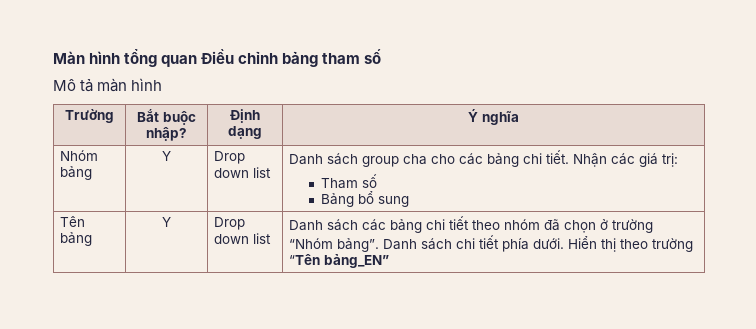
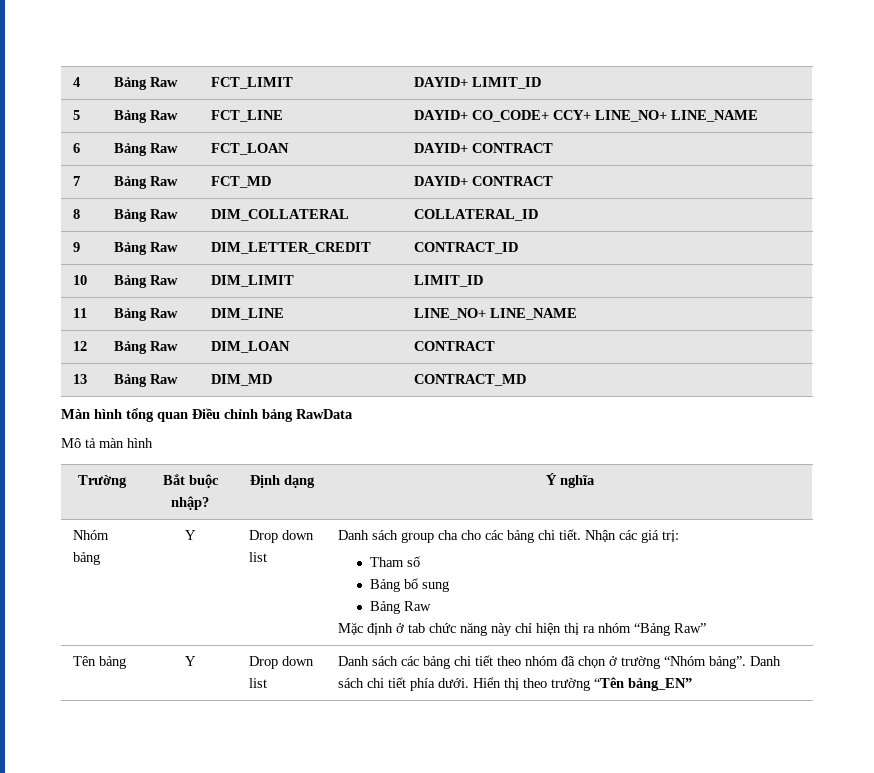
(53, 57) none -> [72,77,80,87] [113,77,178,90] [210,77,293,89] [413,77,541,89] [72,110,80,120] [113,110,178,123] [210,110,283,122] [413,110,758,122] [72,143,80,153] [113,143,178,156] [210,143,289,155] [413,143,553,153] [72,176,80,186] [113,176,178,189] [210,176,271,188] [413,176,553,186] [72,209,80,219] [113,209,178,222] [210,209,349,221] [413,209,538,221] [72,242,80,252] [113,242,178,255] [210,242,371,254] [413,242,518,254] [72,275,87,285] [113,275,178,288] [210,275,294,287] [413,275,483,287] [72,308,87,318] [113,308,178,321] [210,308,284,320] [413,308,577,320] [72,341,87,351] [113,341,178,354] [210,341,290,353] [413,341,495,351] [72,374,87,384] [113,374,178,387] [210,374,272,386] [413,374,526,386] 4 | Bảng Raw | FCT_LIMIT | DAYID+ LIMIT_ID // 5 | Bảng Raw | FCT_LINE | DAYID+ CO_CODE+ CCY+ LINE_NO+ LINE_NAME // 6 | Bảng Raw | FCT_LOAN | DAYID+ CONTRACT // 7 | Bảng Raw | FCT_MD | DAYID+ CONTRACT // 8 | Bảng Raw | DIM_COLLATERAL | COLLATERAL_ID // 9 | Bảng Raw | DIM_LETTER_CREDIT | CONTRACT_ID // 10 | Bảng Raw | DIM_LIMIT | LIMIT_ID // 11 | Bảng Raw | DIM_LINE | LINE_NO+ LINE_NAME // 12 | Bảng Raw | DIM_LOAN | CONTRACT // 13 | Bảng Raw | DIM_MD | CONTRACT_MD //
[322,49,382,64] tham số -> [296,409,353,419] RawData
(409, 201) none -> [370,601,432,614] [337,622,706,636] // Bảng Raw // Mặc định ở tab chức năng này chỉ hiện thị ra nhóm “Bảng Raw”

